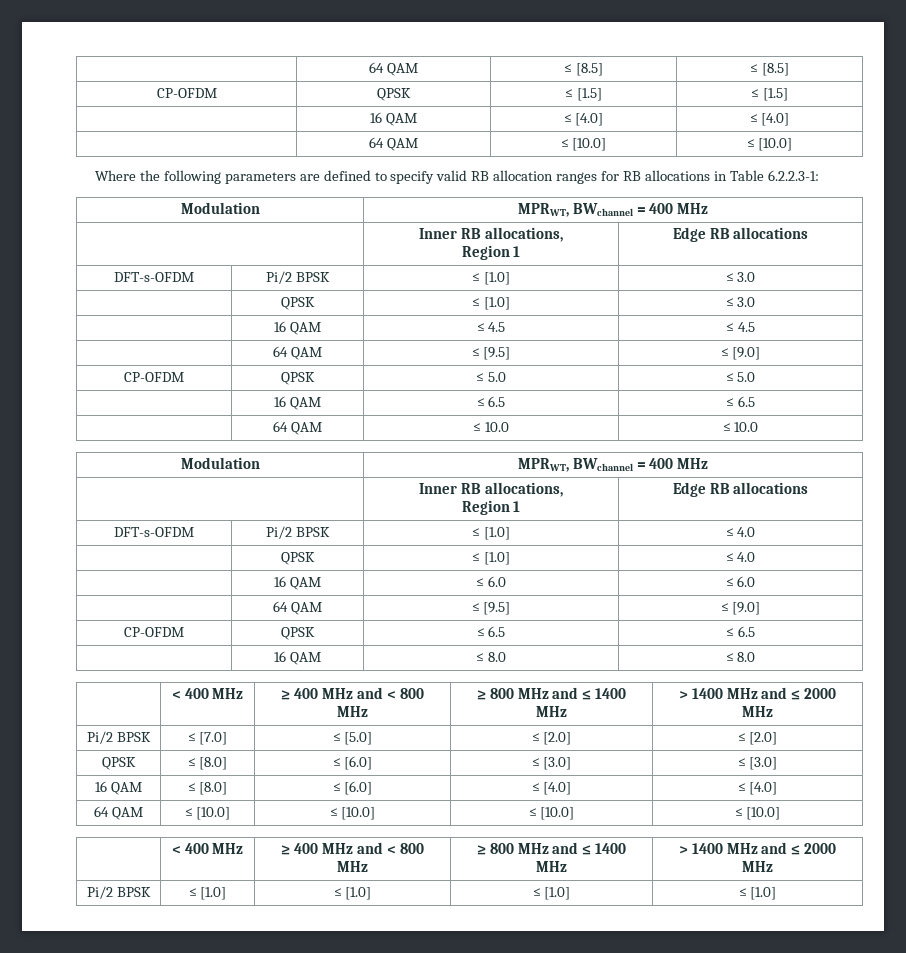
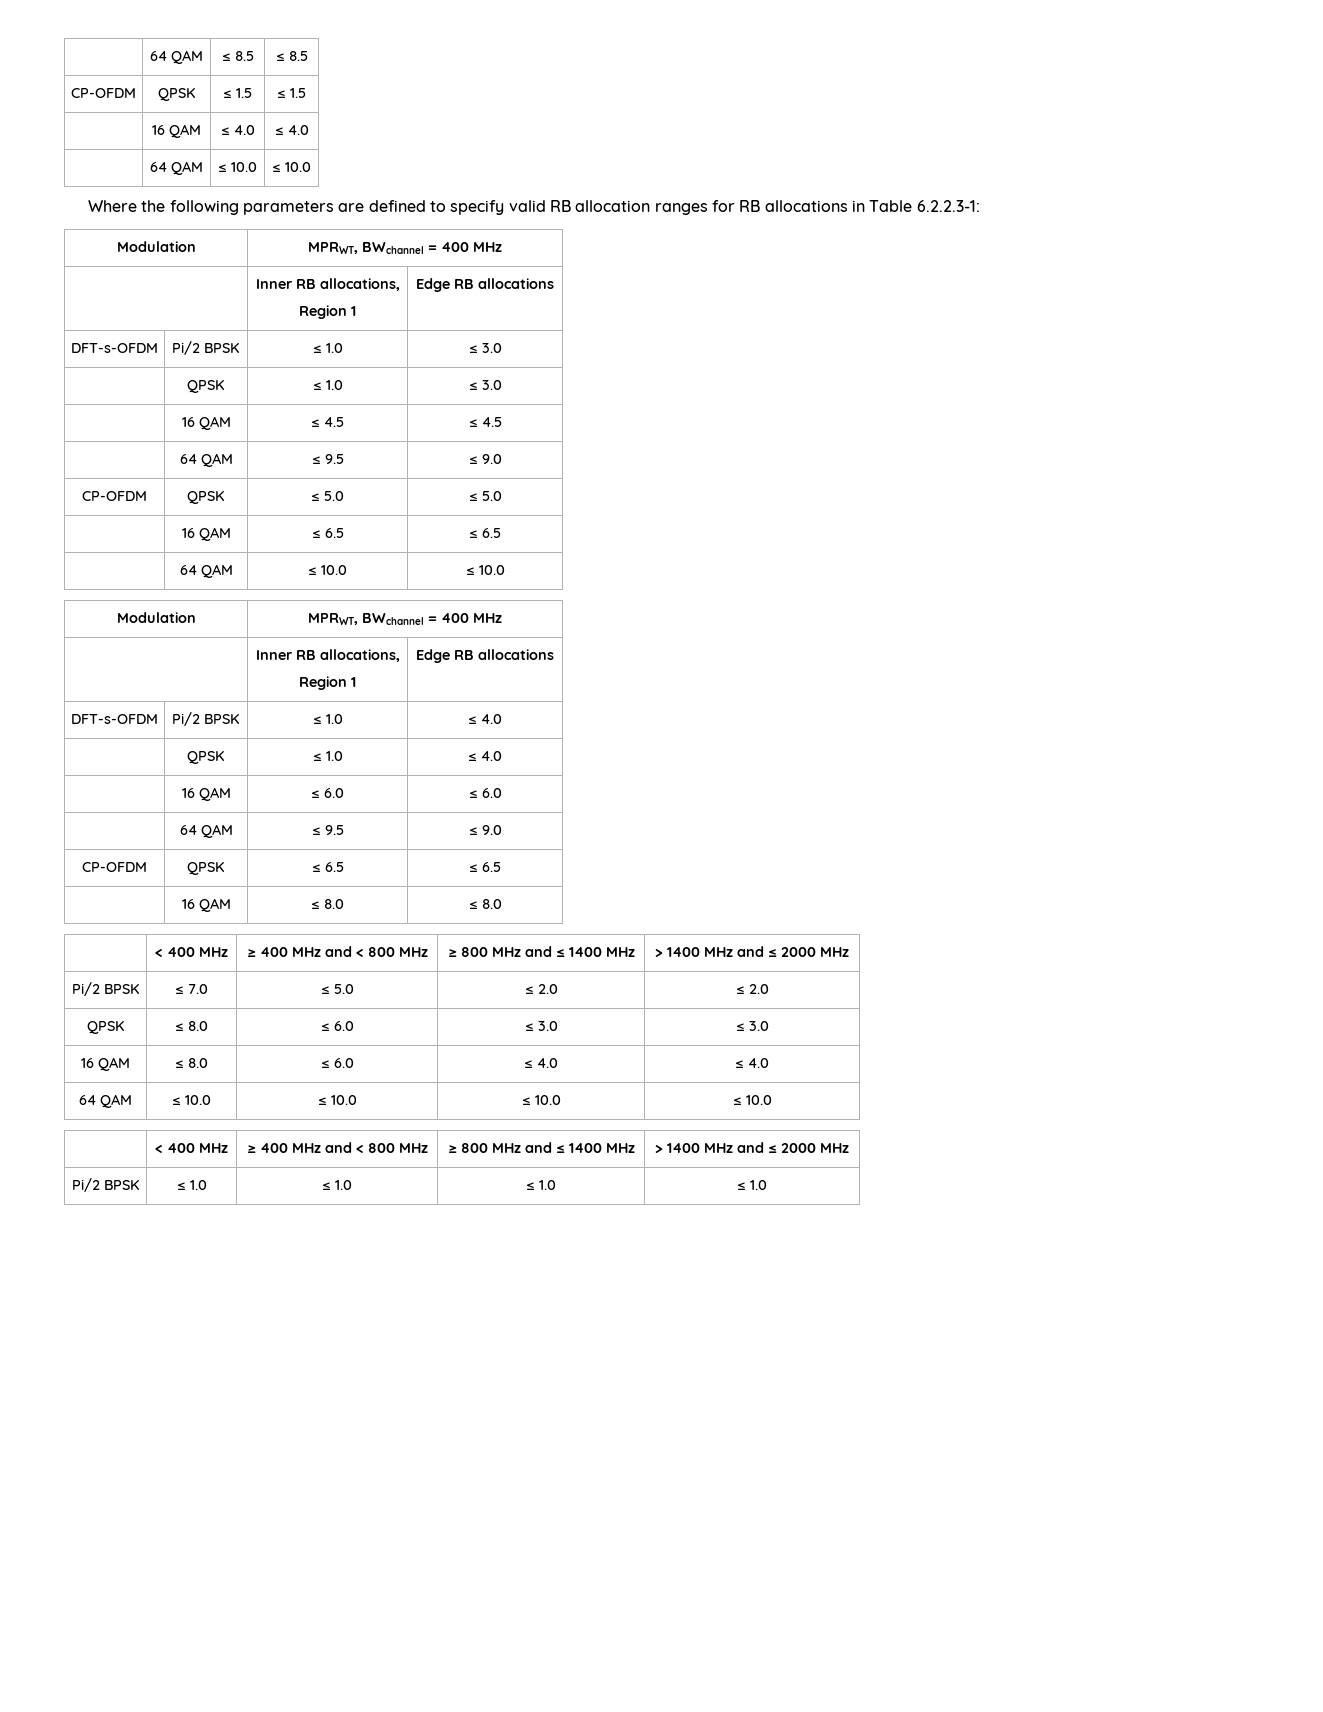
[369,62,418,76] [564,63,603,76] [750,63,789,76] [156,88,217,98] [377,88,411,101] [565,88,602,101] [751,88,788,101] [370,112,417,126] [563,113,604,126] [749,113,790,126] [369,137,418,151] [560,138,607,151] [746,138,793,151] | 64 QAM | ≤ [8.5] | ≤ [8.5] // CP-OFDM | QPSK | ≤ [1.5] | ≤ [1.5] // | 16 QAM | ≤ [4.0] | ≤ [4.0] // | 64 QAM | ≤ [10.0] | ≤ [10.0] -> [150,50,203,64] [221,51,254,61] [275,51,308,61] [71,88,136,98] [157,88,196,101] [223,88,252,98] [277,88,306,98] [152,124,201,138] [220,125,255,135] [274,125,309,135] [150,161,203,175] [218,162,257,172] [272,162,311,172] | 64 QAM | ≤ 8.5 | ≤ 8.5 // CP-OFDM | QPSK | ≤ 1.5 | ≤ 1.5 // | 16 QAM | ≤ 4.0 | ≤ 4.0 // | 64 QAM | ≤ 10.0 | ≤ 10.0
[483,272,510,285] [1.0] -> [325,343,343,353] 1.0
[483,297,510,310] [1.0] -> [325,380,343,390] 1.0
[483,347,511,360] [720,347,761,360] [9.5] | ≤ [9.0] -> [324,454,344,464] [468,454,502,464] 9.5 | ≤ 9.0
[483,527,510,540] [1.0] -> [325,714,343,724] 1.0
[483,552,510,565] [1.0] -> [325,751,343,761] 1.0
[483,602,511,615] [720,602,761,615] [9.5] | ≤ [9.0] -> [324,825,344,835] [468,825,502,835] 9.5 | ≤ 9.0
[199,732,228,745] [332,732,373,745] [531,732,572,745] [737,732,778,745] [102,757,136,770] [187,757,228,770] [332,756,373,770] [531,757,572,770] [737,757,778,770] [95,781,142,795] [187,782,228,795] [332,781,373,795] [531,782,572,795] [737,782,778,795] [94,806,143,820] [184,807,231,820] [329,807,376,820] [528,807,575,820] [734,807,781,820] [7.0] | ≤ [5.0] | ≤ [2.0] | ≤ [2.0] // QPSK | ≤ [8.0] | ≤ [6.0] | ≤ [3.0] | ≤ [3.0] // 16 QAM | ≤ [8.0] | ≤ [6.0] | ≤ [4.0] | ≤ [4.0] // 64 QAM | ≤ [10.0] | ≤ [10.0] | ≤ [10.0] | ≤ [10.0] -> [188,984,208,994] [320,984,354,994] [524,984,558,994] [735,984,769,994] [86,1021,125,1034] [175,1021,208,1031] [320,1021,354,1031] [524,1021,558,1031] [735,1021,769,1031] [81,1057,130,1071] [175,1058,208,1068] [320,1058,354,1068] [524,1058,558,1068] [735,1058,769,1068] [79,1094,132,1108] [172,1095,211,1105] [317,1095,357,1105] [521,1095,561,1105] [732,1095,772,1105] 7.0 | ≤ 5.0 | ≤ 2.0 | ≤ 2.0 // QPSK | ≤ 8.0 | ≤ 6.0 | ≤ 3.0 | ≤ 3.0 // 16 QAM | ≤ 8.0 | ≤ 6.0 | ≤ 4.0 | ≤ 4.0 // 64 QAM | ≤ 10.0 | ≤ 10.0 | ≤ 10.0 | ≤ 10.0
[200,887,227,900] [333,887,372,900] [532,887,571,900] [738,887,777,900] [1.0] | ≤ [1.0] | ≤ [1.0] | ≤ [1.0] -> [189,1180,207,1190] [322,1180,352,1190] [526,1180,556,1190] [737,1180,767,1190] 1.0 | ≤ 1.0 | ≤ 1.0 | ≤ 1.0

